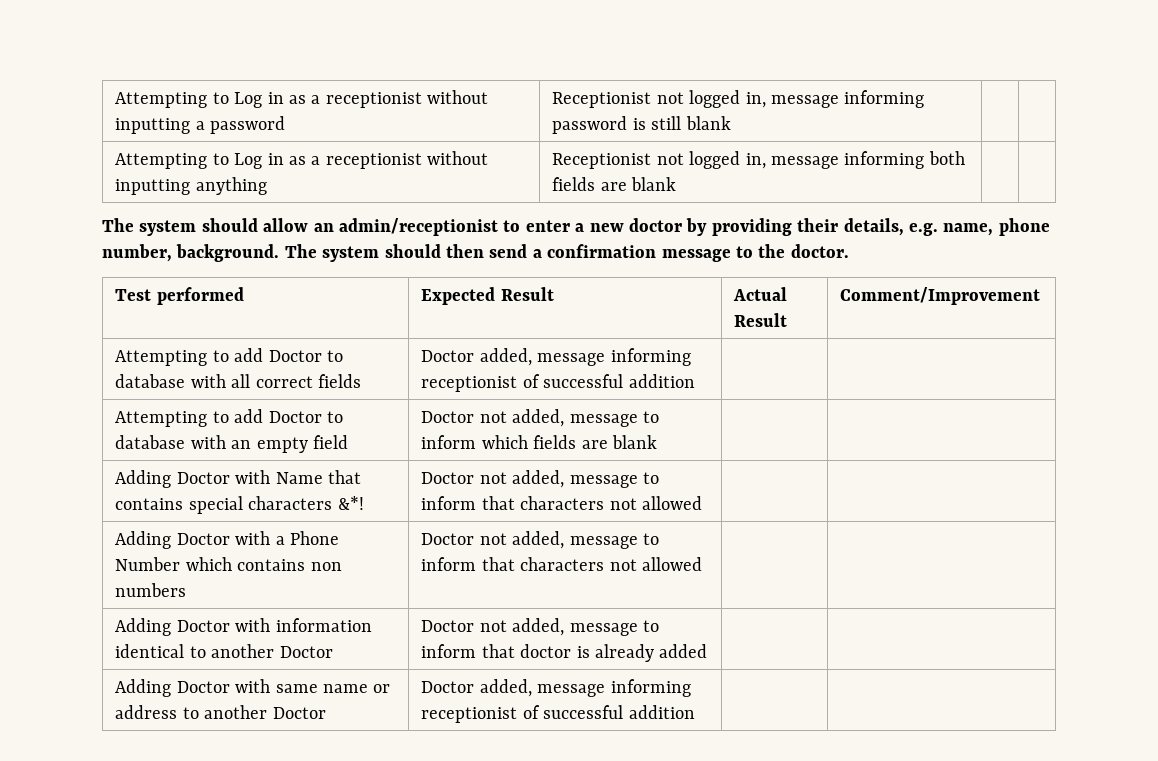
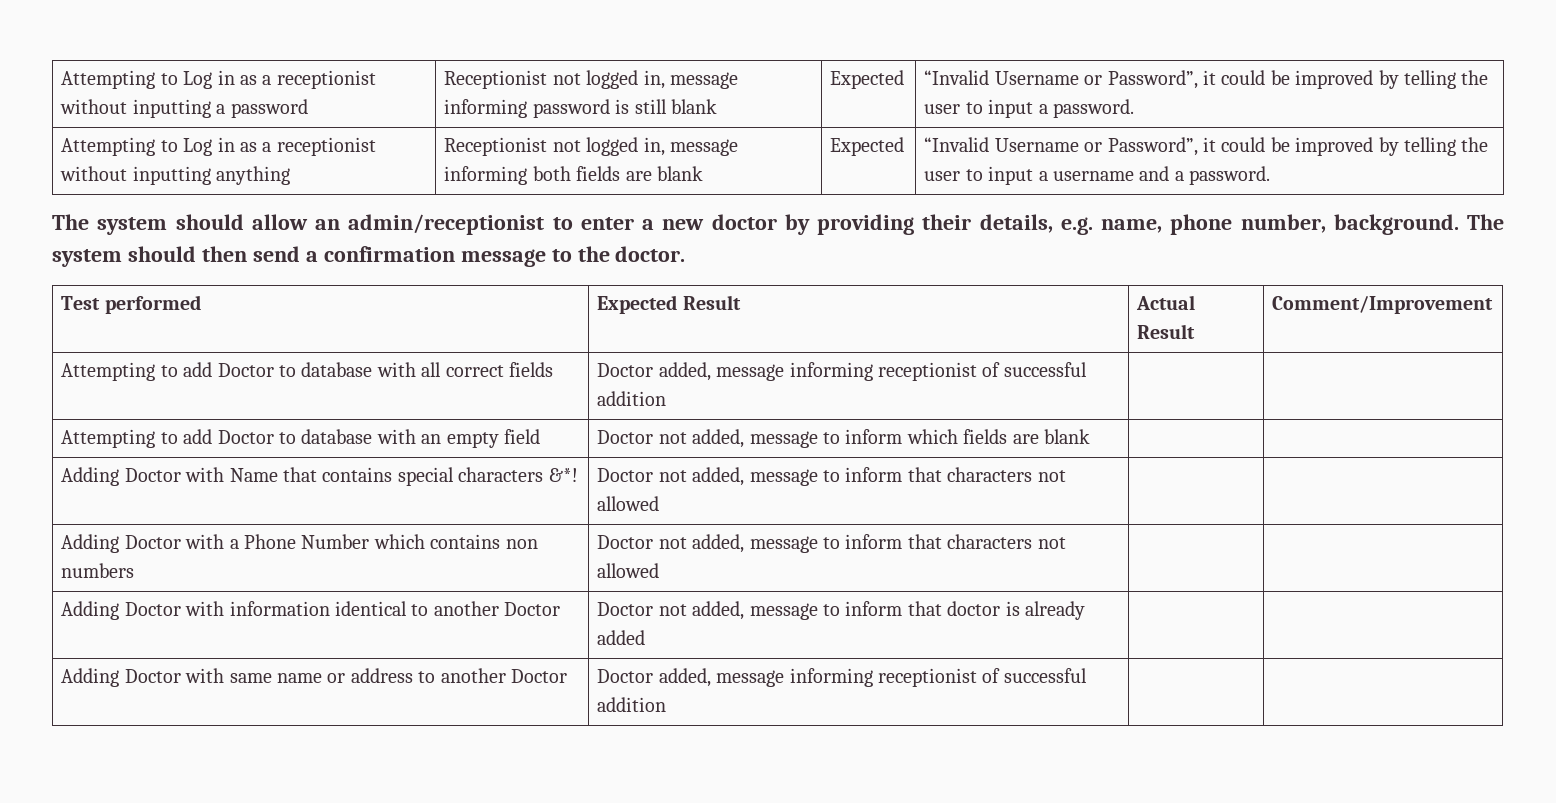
(731, 123) | -> [830,70,905,89] [924,70,1489,89] [924,99,1134,118] Expected | “Invalid Username or Password”, it could be improved by telling the user to input a password.
(677, 184) | -> [830,137,905,156] [924,137,1489,156] [924,166,1271,185] Expected | “Invalid Username or Password”, it could be improved by telling the user to input a username and a password.

